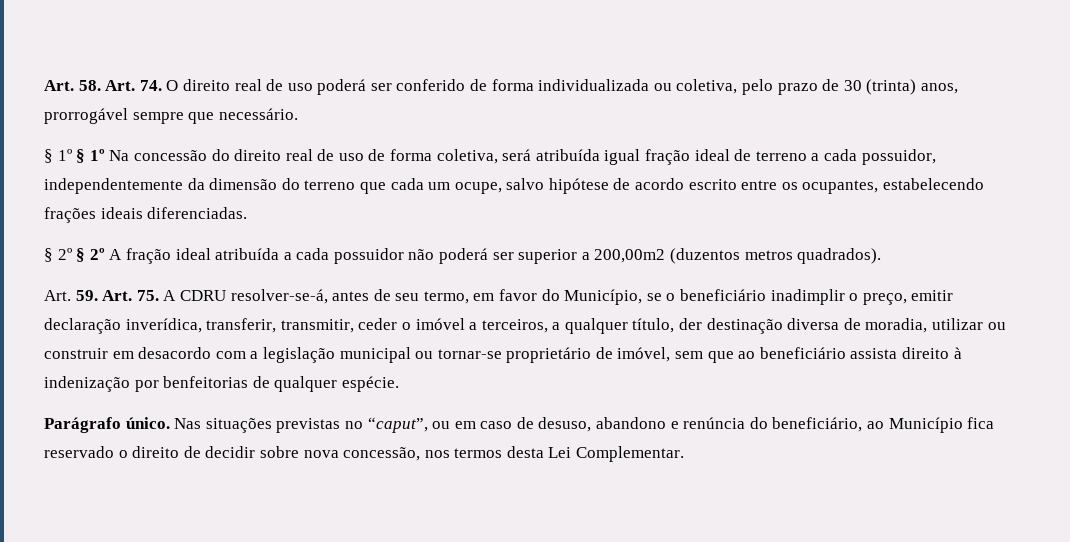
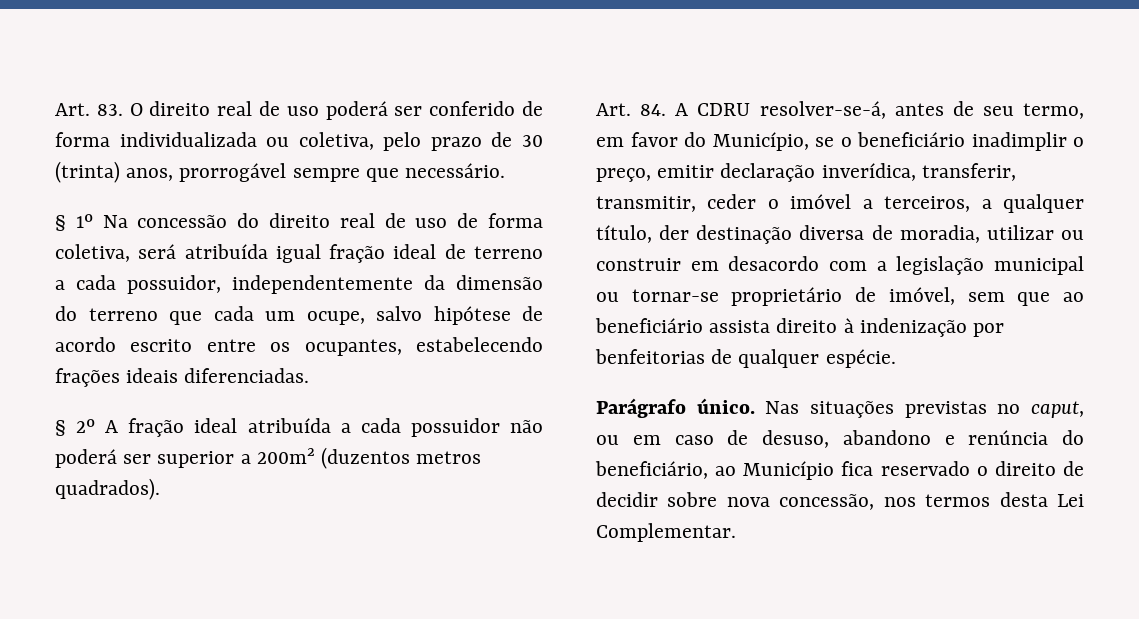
[44,80,162,91] Art. 58. Art. 74. -> [55,103,123,116] Art. 83.
[76,149,105,163] § 1º -> (93, 221) none
[76,248,105,262] § 2º -> (96, 426) none
[594,249,666,263] 200,00m2 -> [256,448,315,464] 200m²
[75,290,159,301] 59. Art. 75. -> [640,104,667,116] 84.
[367,417,428,433] “caput”, -> [1031,401,1084,418] caput,

